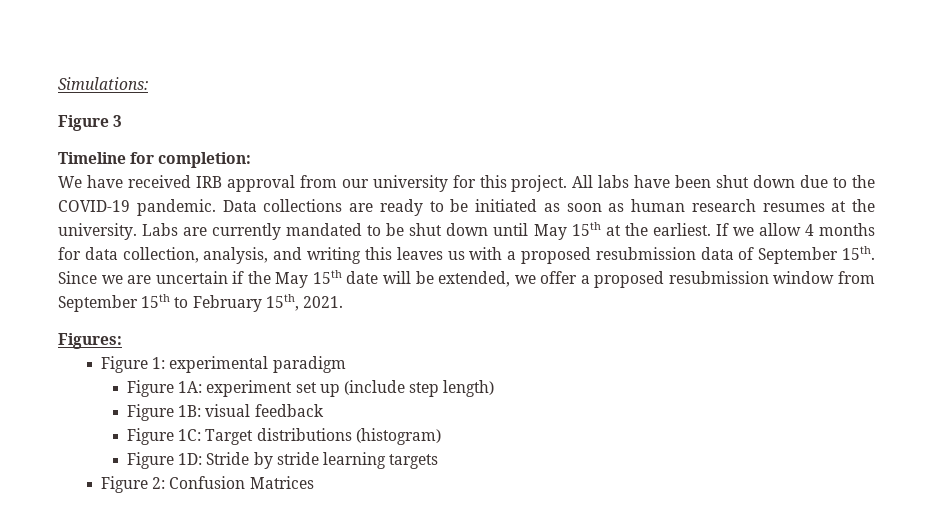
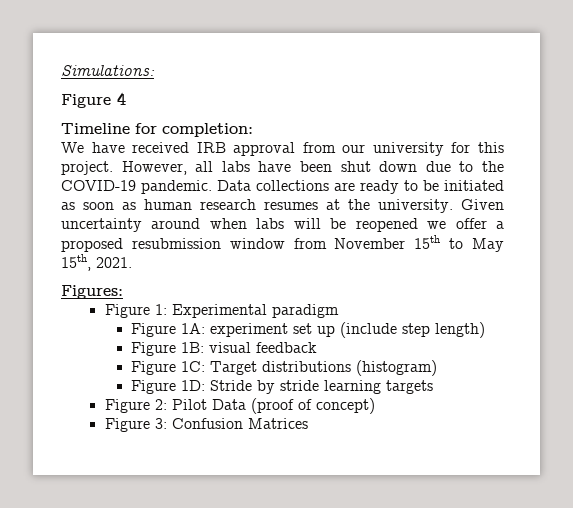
[113,115,123,127] 3 -> [117,92,126,105] 4
[572,175,594,188] All -> [121,161,214,175] However, all
[142,222,876,240] [58,246,875,264] [58,270,379,288] Labs are currently mandated to be shut down until May 15th at the earliest. If we allow 4 months for data collection, analysis, and writing this leaves us with a proposed resubmission data of September 15th. Since we are uncertain if the May 15th date -> [461,199,504,210] [61,218,285,232] Given uncertainty around when labs
[438,271,511,287] extended, -> [355,218,418,232] reopened
[58,295,138,312] September -> [334,238,406,249] November
[192,295,262,312] February -> [471,238,504,252] May
[169,356,269,373] experimental -> [171,304,267,318] Experimental
(166, 483) none -> [171,398,375,414] [104,418,167,432] Pilot Data (proof of concept) // Figure 3:

